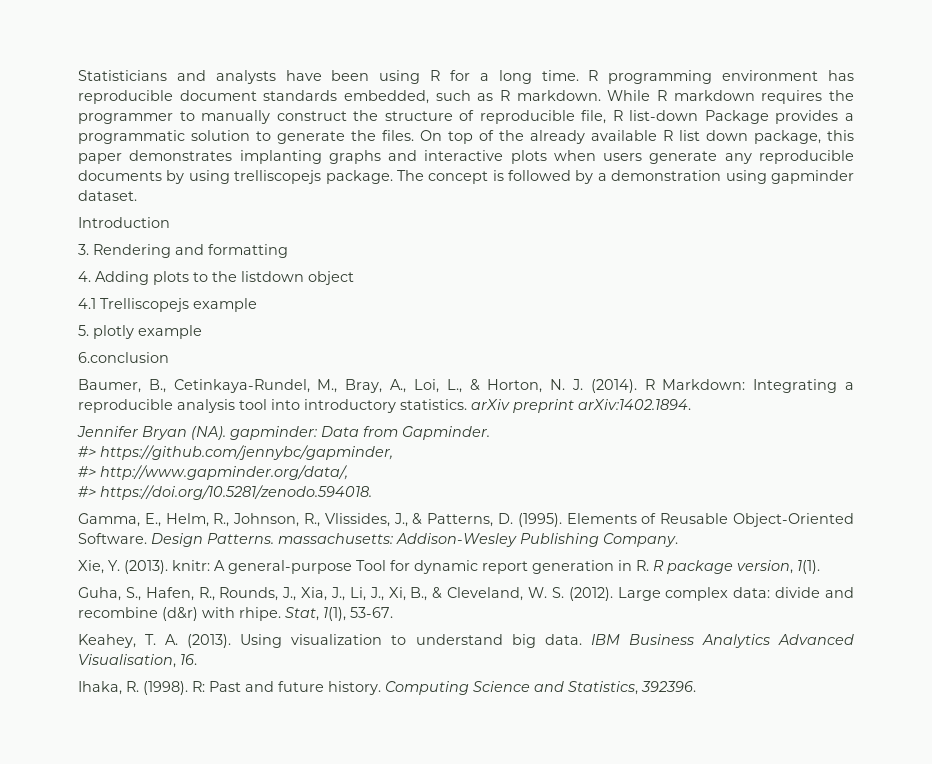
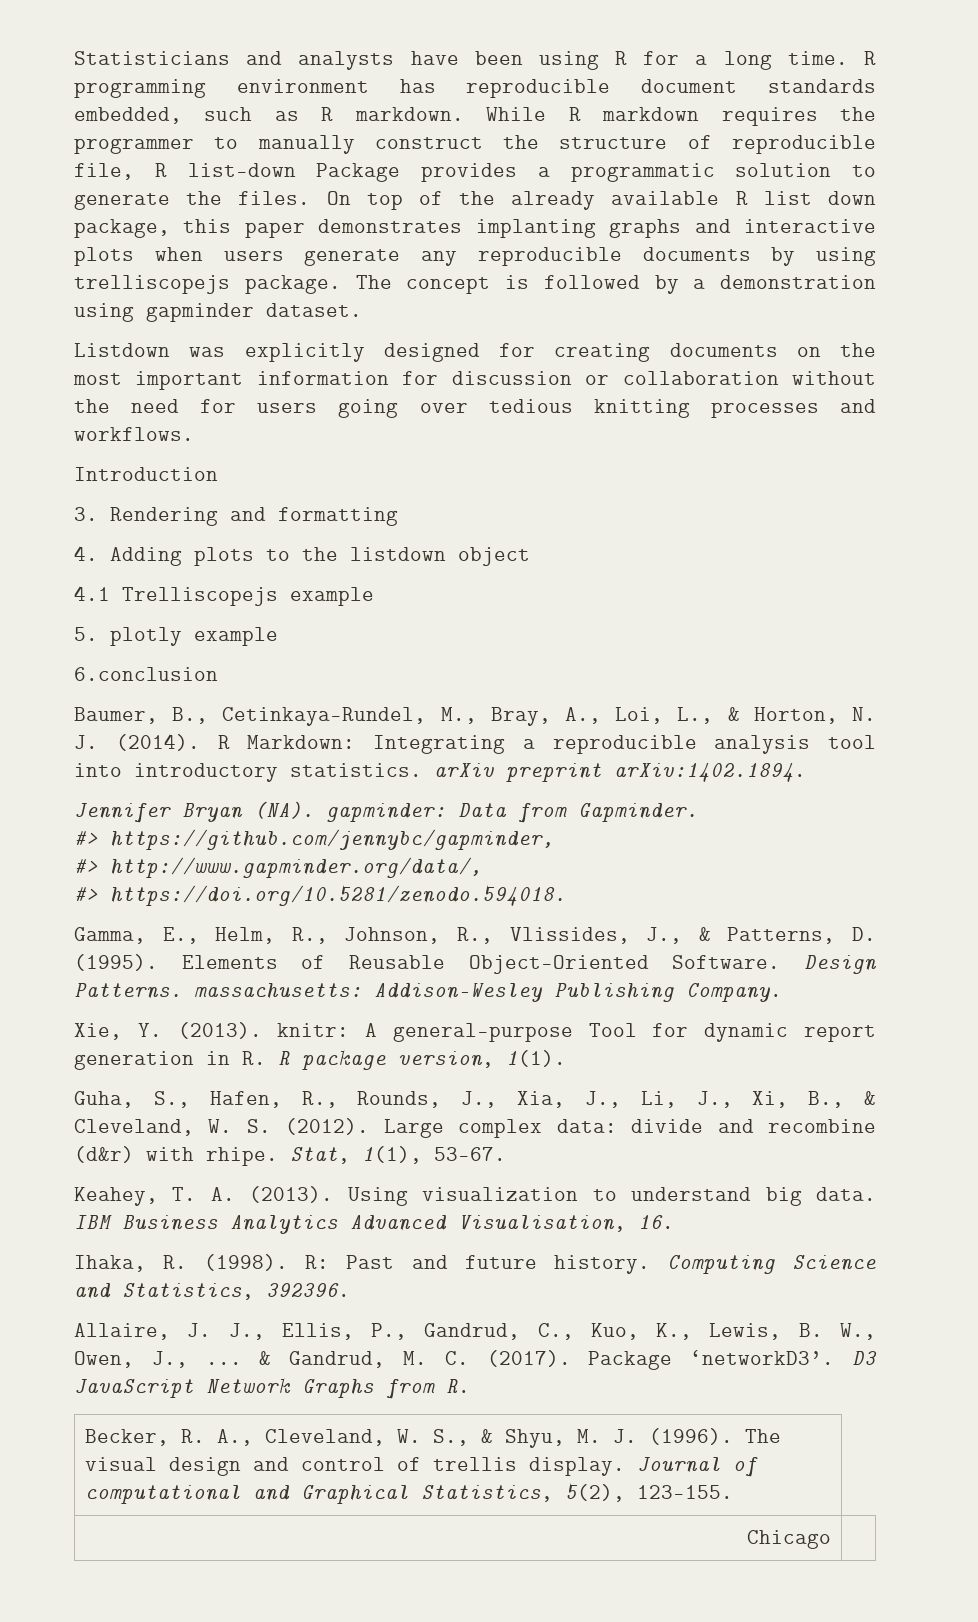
(137, 195) none -> [74,343,876,362] [73,371,877,390] [74,399,876,418] [74,427,194,441] // Listdown was explicitly designed for creating documents on the most important information for discussion or collaboration without the need for users going over tedious knitting processes and workflows.
(696, 686) none -> [74,1323,876,1340] [74,1350,877,1370] [74,1377,470,1399] [85,1428,782,1448] [85,1457,759,1477] [85,1482,734,1504] [746,1530,831,1549] // Allaire, J. J., Ellis, P., Gandrud, C., Kuo, K., Lewis, B. W., Owen, J., ... & Gandrud, M. C. (2017). Package ‘networkD3’. D3 JavaScript Network Graphs from R. // Becker, R. A., Cleveland, W. S., & Shyu, M. J. (1996). The visual design and control of trellis display. Journal of computational and Graphical Statistics, 5(2), 123-155. // Chicago |

